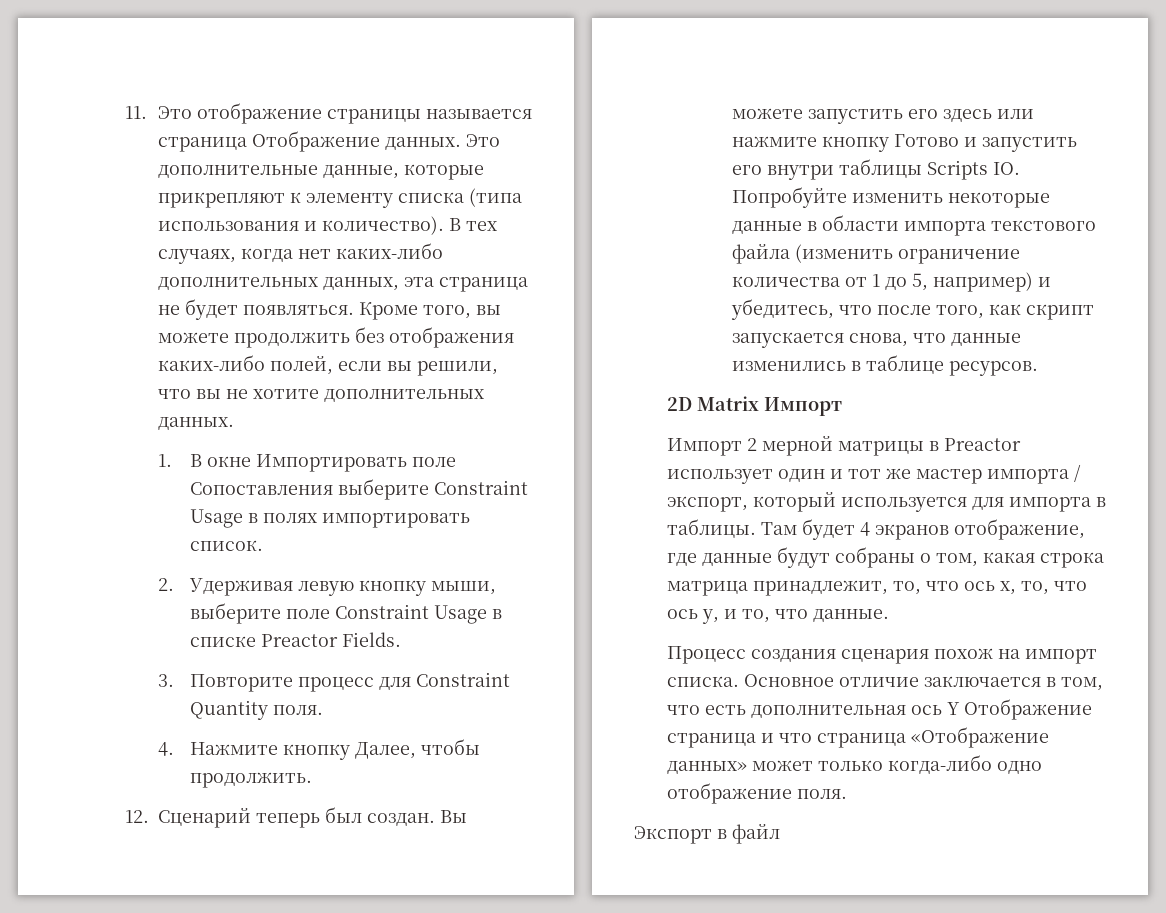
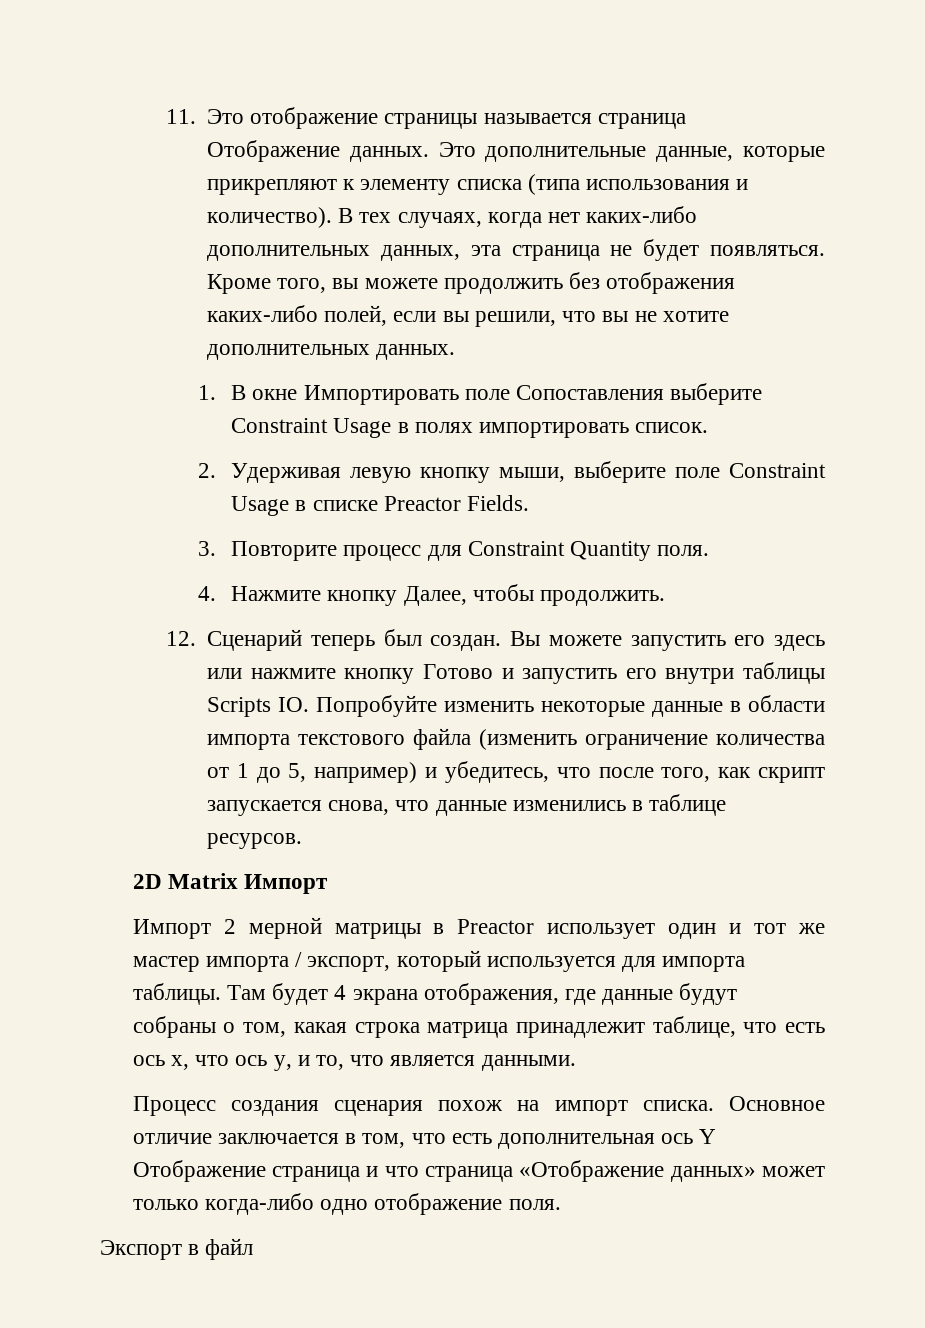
[1095,497,1106,507] в -> (746, 964) none
[874,519,1085,540] экранов отображение, -> [352,983,559,1005] экрана отображения,
[752,580,959,596] принадлежит, то, что -> [515,1016,825,1038] принадлежит таблице, что есть
[1020,581,1049,595] то, -> (189, 1062) none
[812,609,889,622] данные. -> [390,1055,576,1071] является данными.

